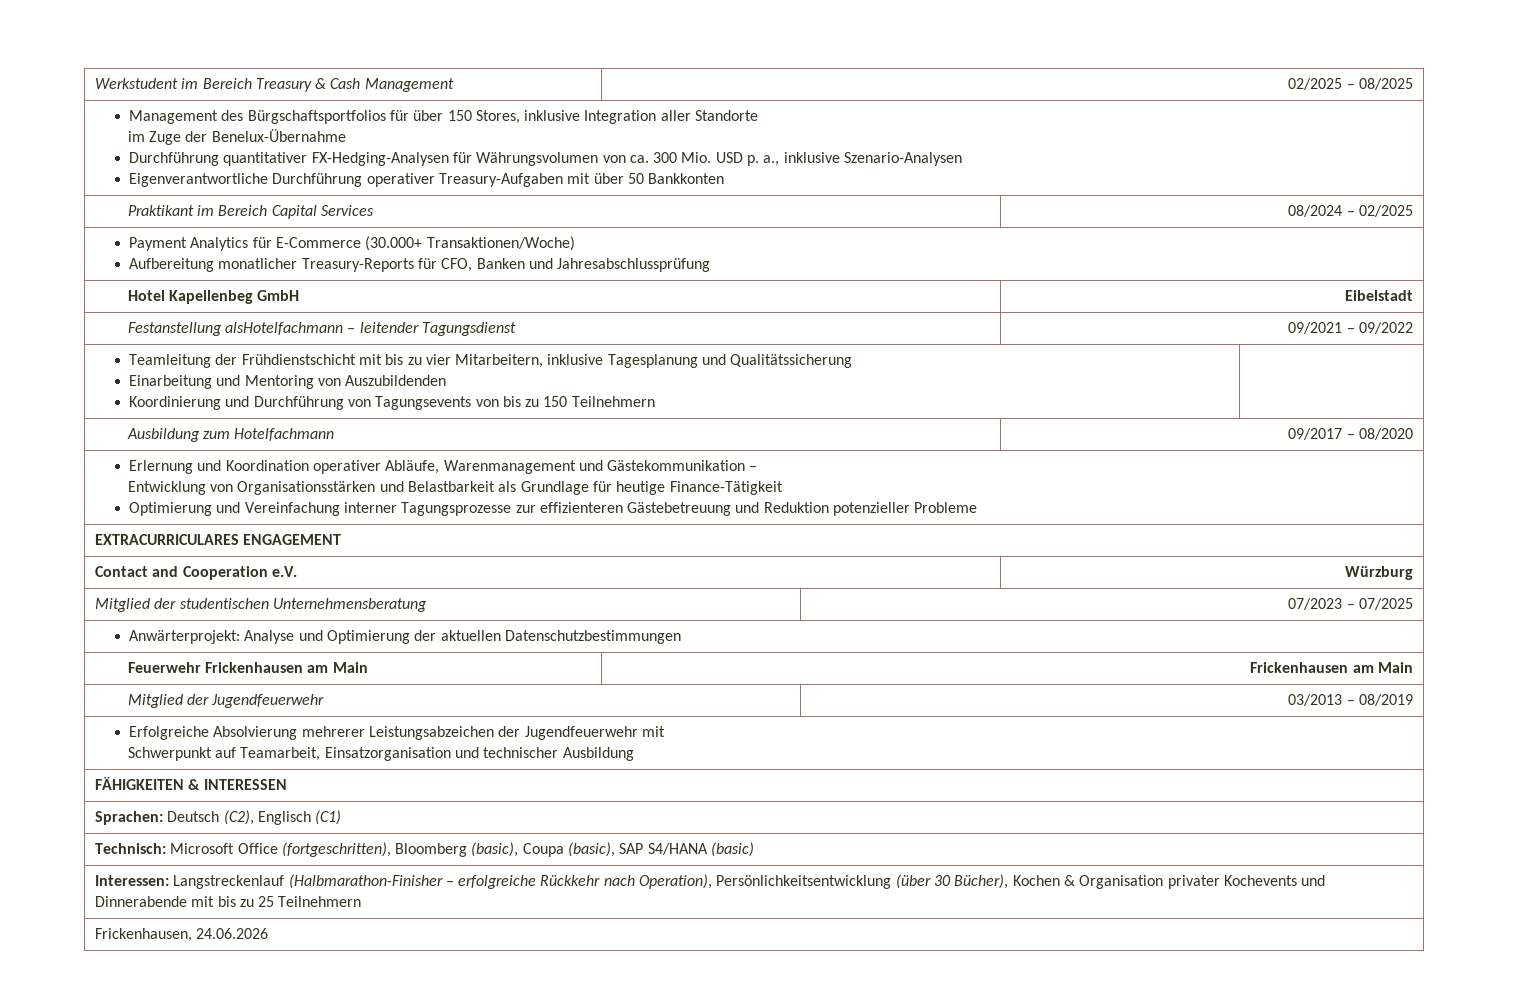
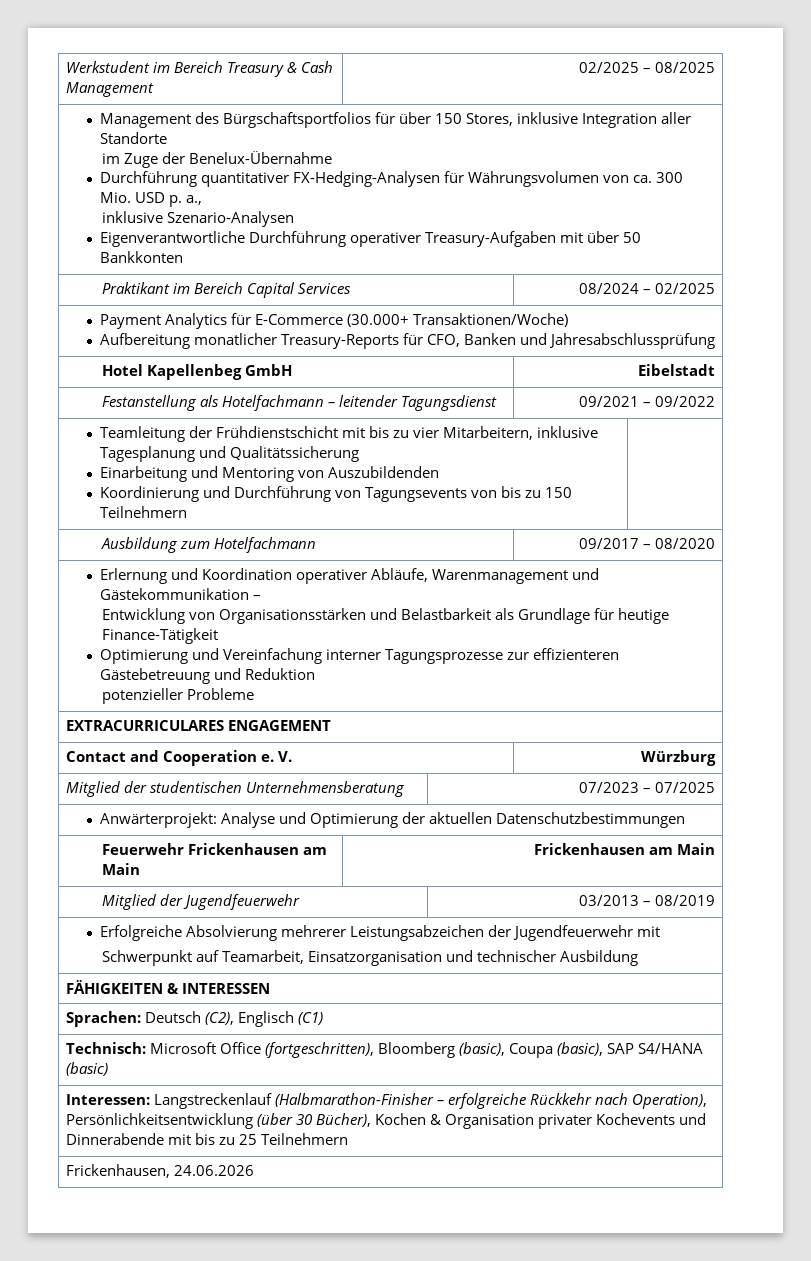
(780, 160) none -> (202, 200) //
[225,322,344,335] alsHotelfachmann -> [199,395,324,411] als Hotelfachmann
(829, 507) none -> (315, 674) //
[271,566,297,577] e.V. -> [260,751,292,762] e. V.

